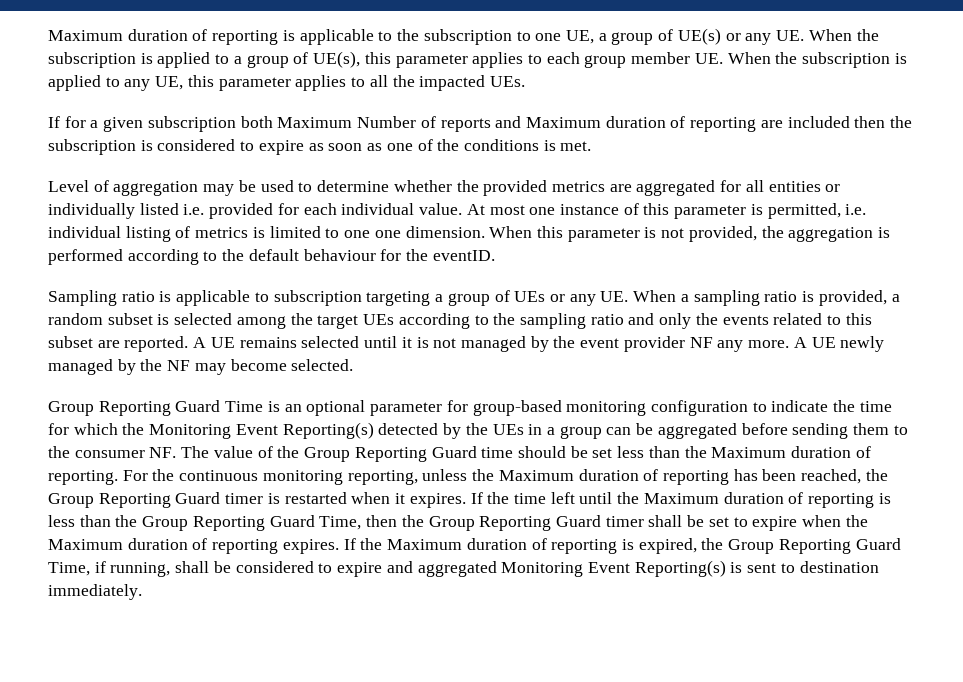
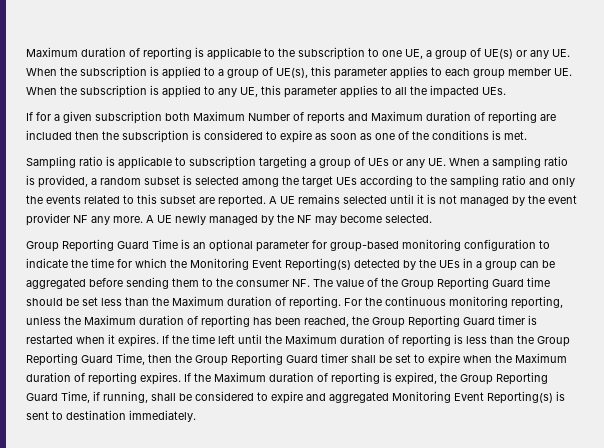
[48,180,841,196] [48,203,867,219] [48,226,891,242] [48,249,495,265] // Level of aggregation may be used to determine whether the provided metrics are aggregated for all entities or individually listed i.e. provided for each individual value. At most one instance of this parameter is permitted, i.e. individual listing of metrics is limited to one one dimension. When this parameter is not provided, the aggregation is performed according to the default behaviour for the eventID. -> (527, 135) none

